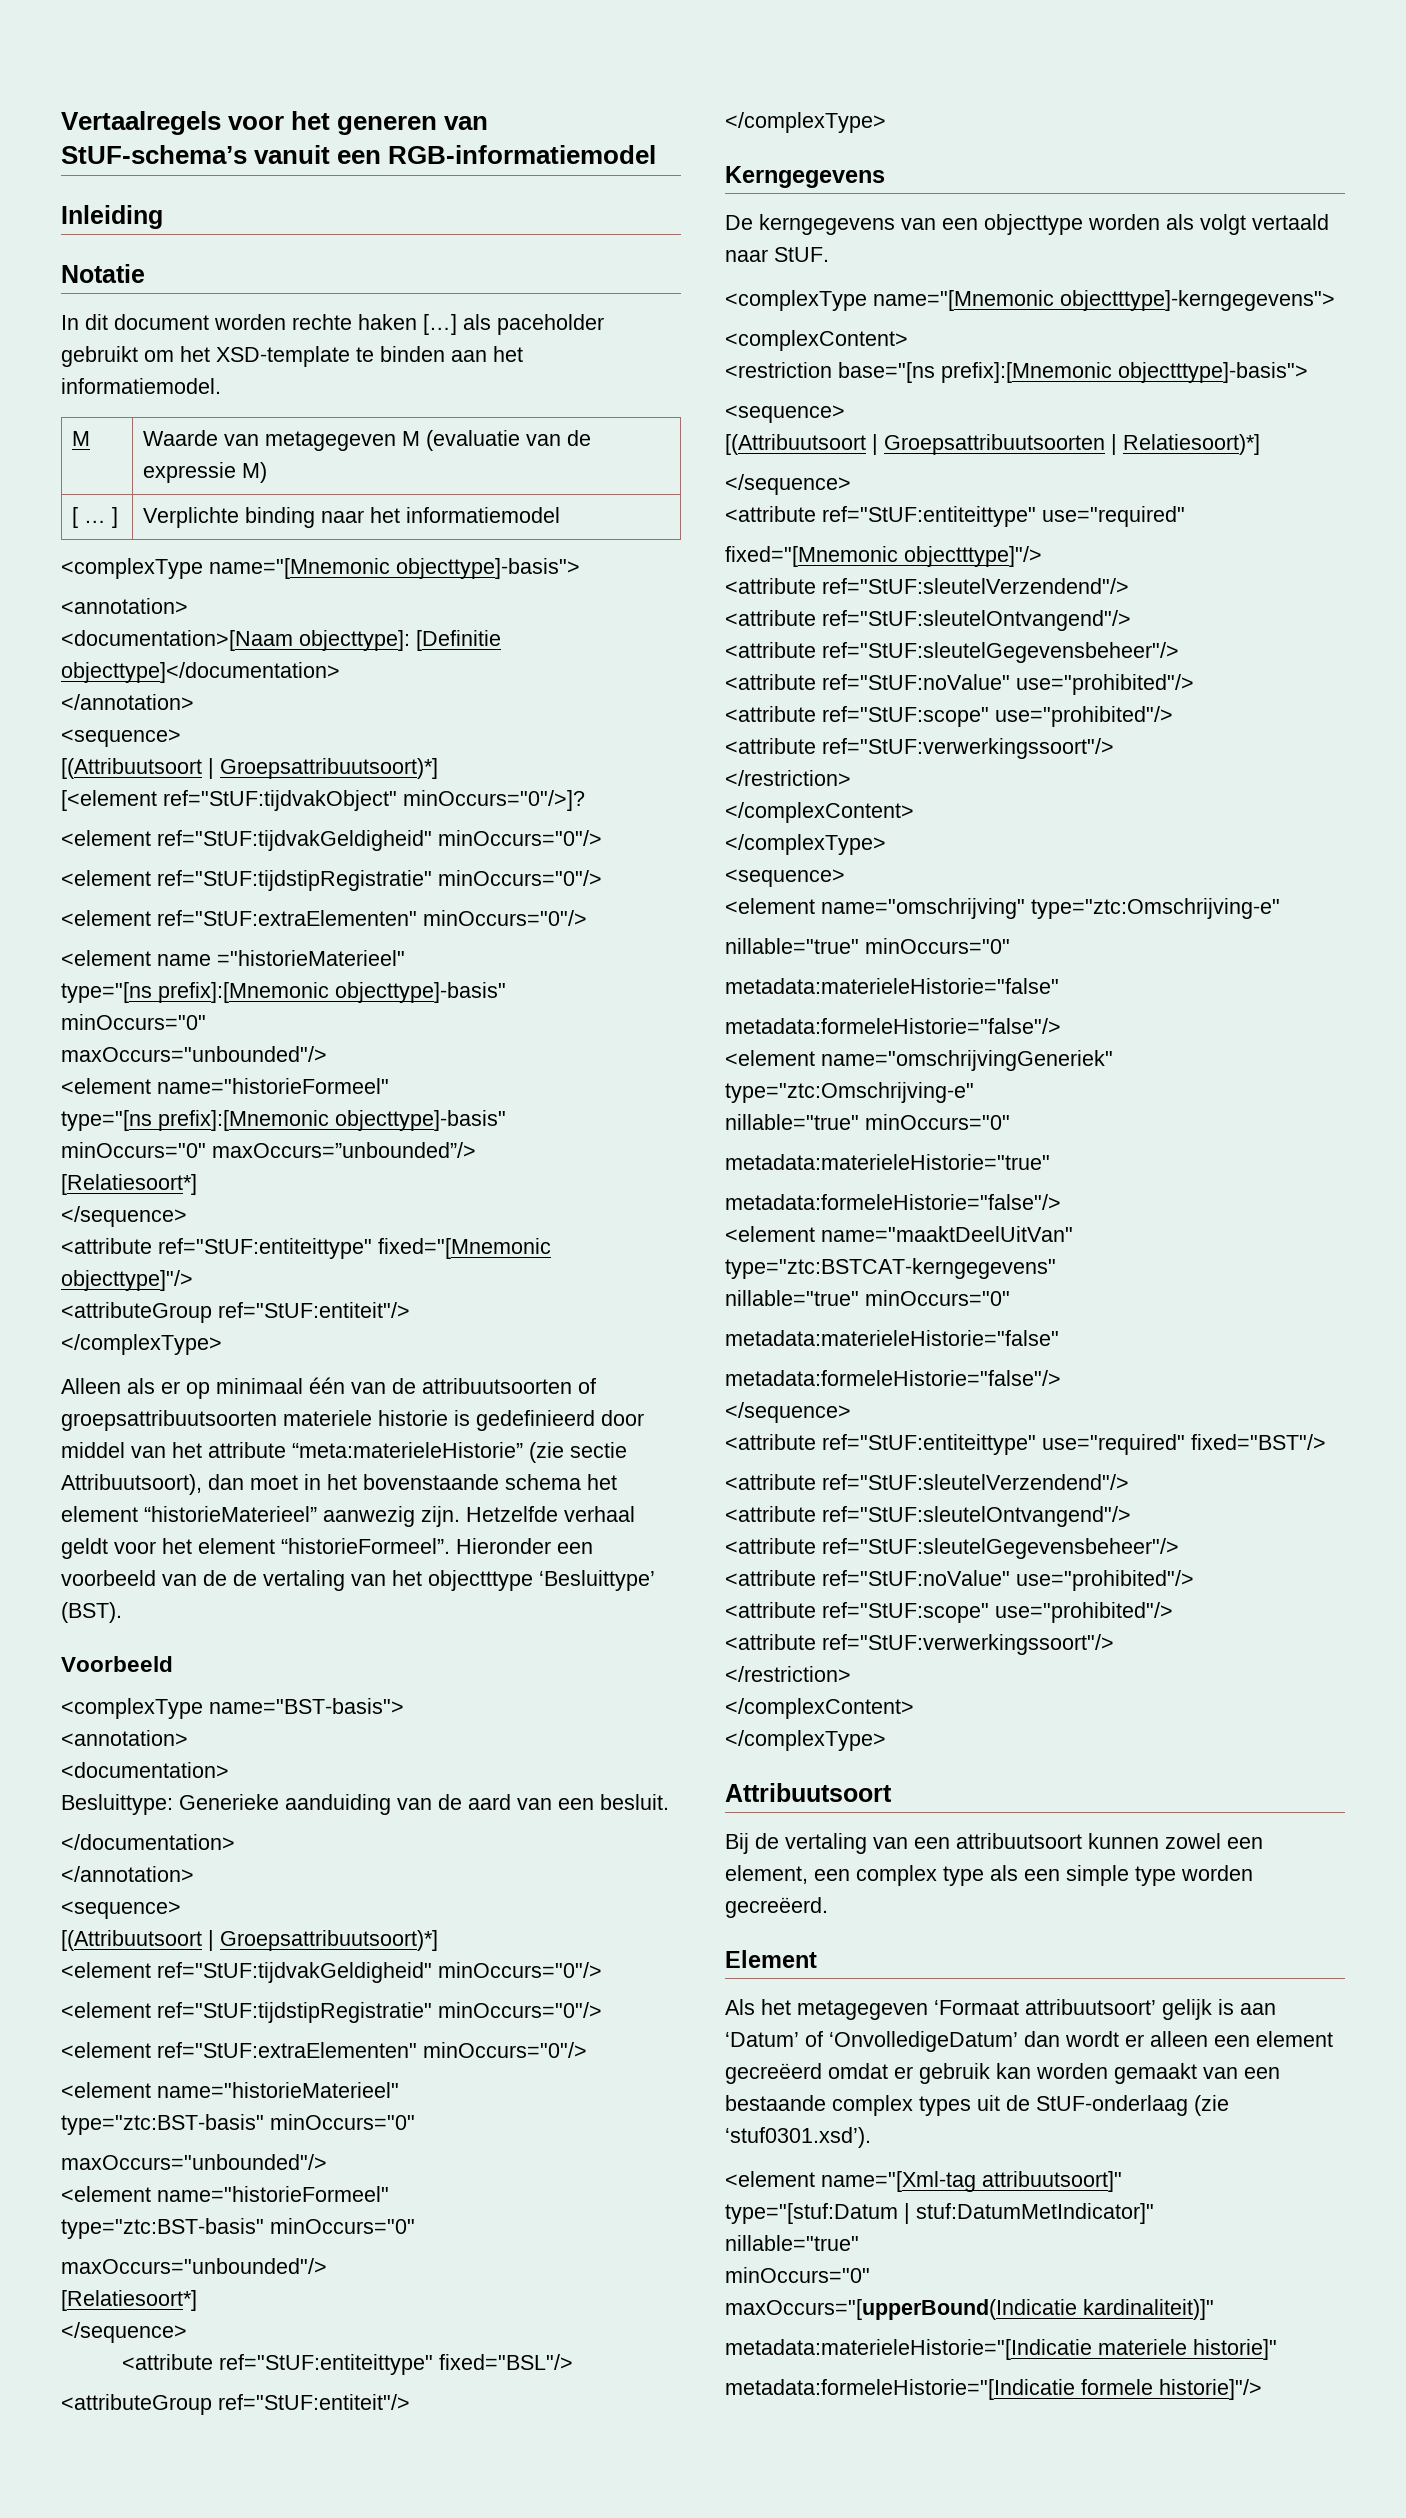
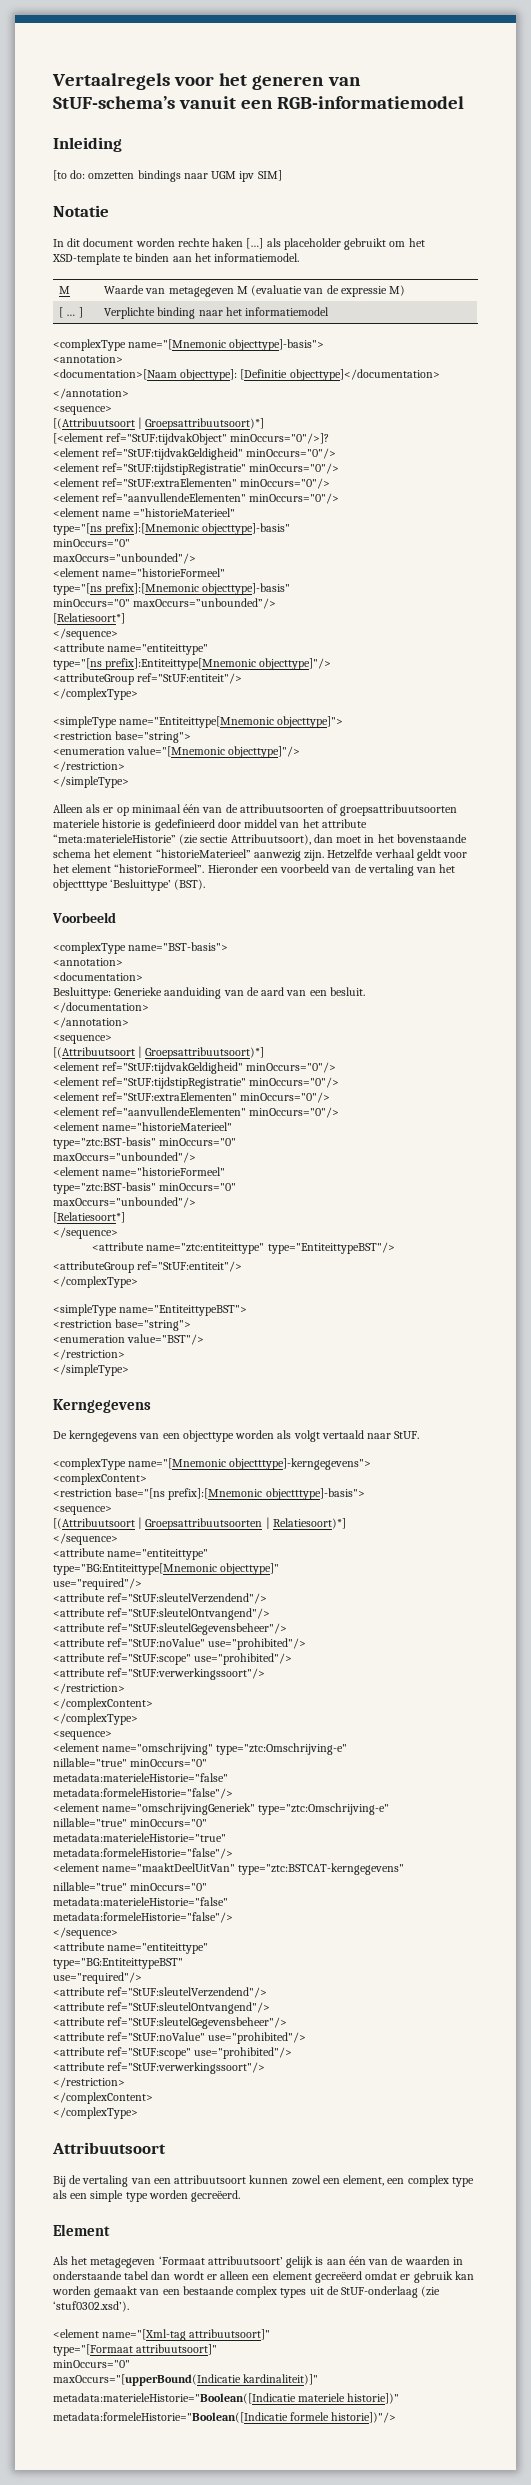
(163, 217) none -> [53,170,282,182] // [to do: omzetten bindings naar UGM ipv SIM]
[497,314,604,335] paceholder -> [283,238,341,250] placeholder
(587, 918) none -> [53,493,340,504] // <element ref="aanvullendeElementen" minOccurs="0"/>
[158,1238,551,1259] ref="StUF:entiteittype" fixed="[Mnemonic -> [107,644,209,655] [53,658,257,670] name="entiteittype" // type="[ns prefix]:Entiteittype[Mnemonic
(222, 1344) none -> [53,716,344,728] [53,731,192,743] [53,746,301,758] [53,761,125,772] [53,776,129,788] // <simpleType name="Entiteittype[Mnemonic objecttype]"> // <restriction base="string"> // <enumeration value="[Mnemonic objecttype]"/> // </restriction> // </simpleType>
[233,1570,257,1586] de -> (367, 868) none
(587, 2050) none -> [53,1107,340,1118] // <element ref="aanvullendeElementen" minOccurs="0"/>
[218,2354,573,2375] [61,2394,410,2415] [725,112,886,133] ref="StUF:entiteittype" fixed="BSL"/> // <attributeGroup ref="StUF:entiteit"/> // </complexType> -> [146,1242,395,1254] [53,1261,243,1273] [53,1276,138,1288] [53,1304,248,1316] [53,1319,192,1331] [53,1334,205,1345] [53,1349,125,1360] [53,1364,129,1376] name="ztc:entiteittype" type="EntiteittypeBST"/> // <attributeGroup ref="StUF:entiteit"/> // </complexType> // <simpleType name="EntiteittypeBST"> // <restriction base="string"> // <enumeration value="BST"/> // </restriction> // </simpleType>
[822,506,1185,527] [725,546,1042,567] ref="StUF:entiteittype" use="required" // fixed="[Mnemonic objectttype]"/> -> [107,1549,209,1560] [53,1563,280,1575] [53,1578,142,1590] name="entiteittype" // type="BG:Entiteittype[Mnemonic objecttype]" // use="required"/>
[822,1434,1326,1455] ref="StUF:entiteittype" use="required" fixed="BST"/> -> [107,1943,209,1954] [53,1958,183,1969] [53,1972,142,1984] name="entiteittype" // type="BG:EntiteittypeBST" // use="required"/>
[725,2031,1018,2052] ‘Datum’ of ‘OnvolledigeDatum’ -> [348,2256,463,2265] [53,2271,150,2280] één van de waarden in onderstaande tabel
[725,2127,871,2148] ‘stuf0301.xsd’). -> [53,2301,129,2312] ‘stuf0302.xsd’).
[725,2203,1154,2224] [725,2235,859,2251] type="[stuf:Datum | stuf:DatumMetIndicator]" // nillable="true" -> [53,2344,218,2356] type="[Formaat attribuutsoort]"
[725,2339,1277,2360] [725,2379,1262,2400] metadata:materieleHistorie="[Indicatie materiele historie]" // metadata:formeleHistorie="[Indicatie formele historie]"/> -> [53,2393,400,2404] [53,2412,397,2423] metadata:materieleHistorie="Boolean([Indicatie materiele historie])" // metadata:formeleHistorie="Boolean([Indicatie formele historie])"/>

